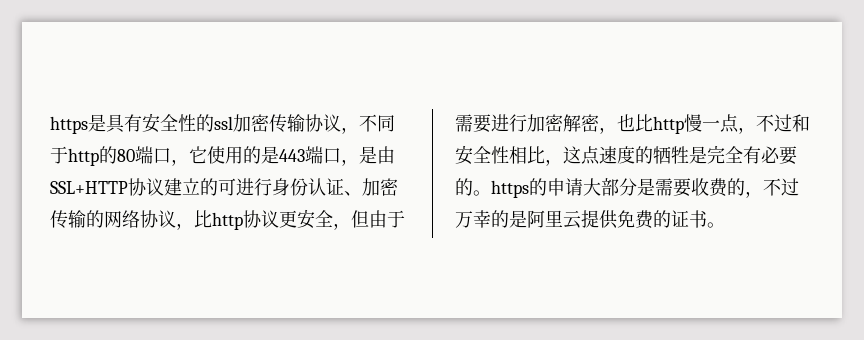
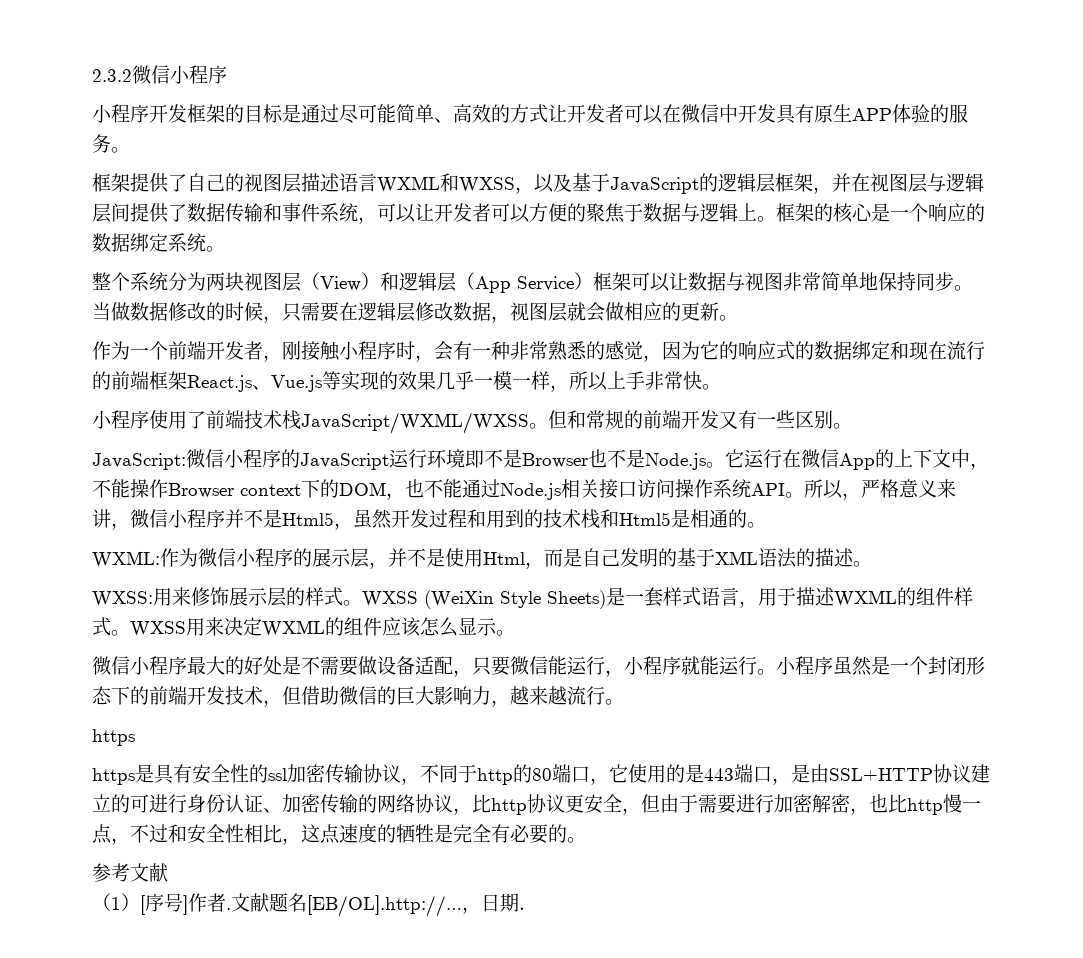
(50, 125) none -> [92,65,227,84] [92,104,968,124] [92,134,130,153] [92,173,984,194] [92,203,985,224] [92,233,225,252] [92,272,973,293] [92,302,738,323] [92,341,985,362] [92,371,721,392] [92,410,852,434] [92,449,989,470] [92,479,956,500] [92,509,766,530] [92,548,872,569] [92,587,973,609] [92,617,515,637] [92,656,985,677] [92,686,624,707] [92,729,135,746] 2.3.2微信小程序 // 小程序开发框架的目标是通过尽可能简单、高效的方式让开发者可以在微信中开发具有原生APP体验的服务。 // 框架提供了自己的视图层描述语言WXML和WXSS，以及基于JavaScript的逻辑层框架，并在视图层与逻辑层间提供了数据传输和事件系统，可以让开发者可以方便的聚焦于数据与逻辑上。框架的核心是一个响应的数据绑定系统。 // 整个系统分为两块视图层（View）和逻辑层（App Service）框架可以让数据与视图非常简单地保持同步。当做数据修改的时候，只需要在逻辑层修改数据，视图层就会做相应的更新。 // 作为一个前端开发者，刚接触小程序时，会有一种非常熟悉的感觉，因为它的响应式的数据绑定和现在流行的前端框架React.js、Vue.js等实现的效果几乎一模一样，所以上手非常快。 // 小程序使用了前端技术栈JavaScript/WXML/WXSS。但和常规的前端开发又有一些区别。 // JavaScript:微信小程序的JavaScript运行环境即不是Browser也不是Node.js。它运行在微信App的上下文中，不能操作Browser context下的DOM，也不能通过Node.js相关接口访问操作系统API。所以，严格意义来讲，微信小程序并不是Html5，虽然开发过程和用到的技术栈和Html5是相通的。 // WXML:作为微信小程序的展示层，并不是使用Html，而是自己发明的基于XML语法的描述。 // WXSS:用来修饰展示层的样式。WXSS (WeiXin Style Sheets)是一套样式语言，用于描述WXML的组件样式。WXSS用来决定WXML的组件应该怎么显示。 // 微信小程序最大的好处是不需要做设备适配，只要微信能运行，小程序就能运行。小程序虽然是一个封闭形态下的前端开发技术，但借助微信的巨大影响力，越来越流行。 // https //
[491,178,799,198] [455,210,725,229] https的申请大部分是需要收费的，不过万幸的是阿里云提供免费的证书。 -> [92,863,168,882] [92,893,538,917] // 参考文献 // （1）[序号]作者.文献题名[EB/OL].http://…，日期．

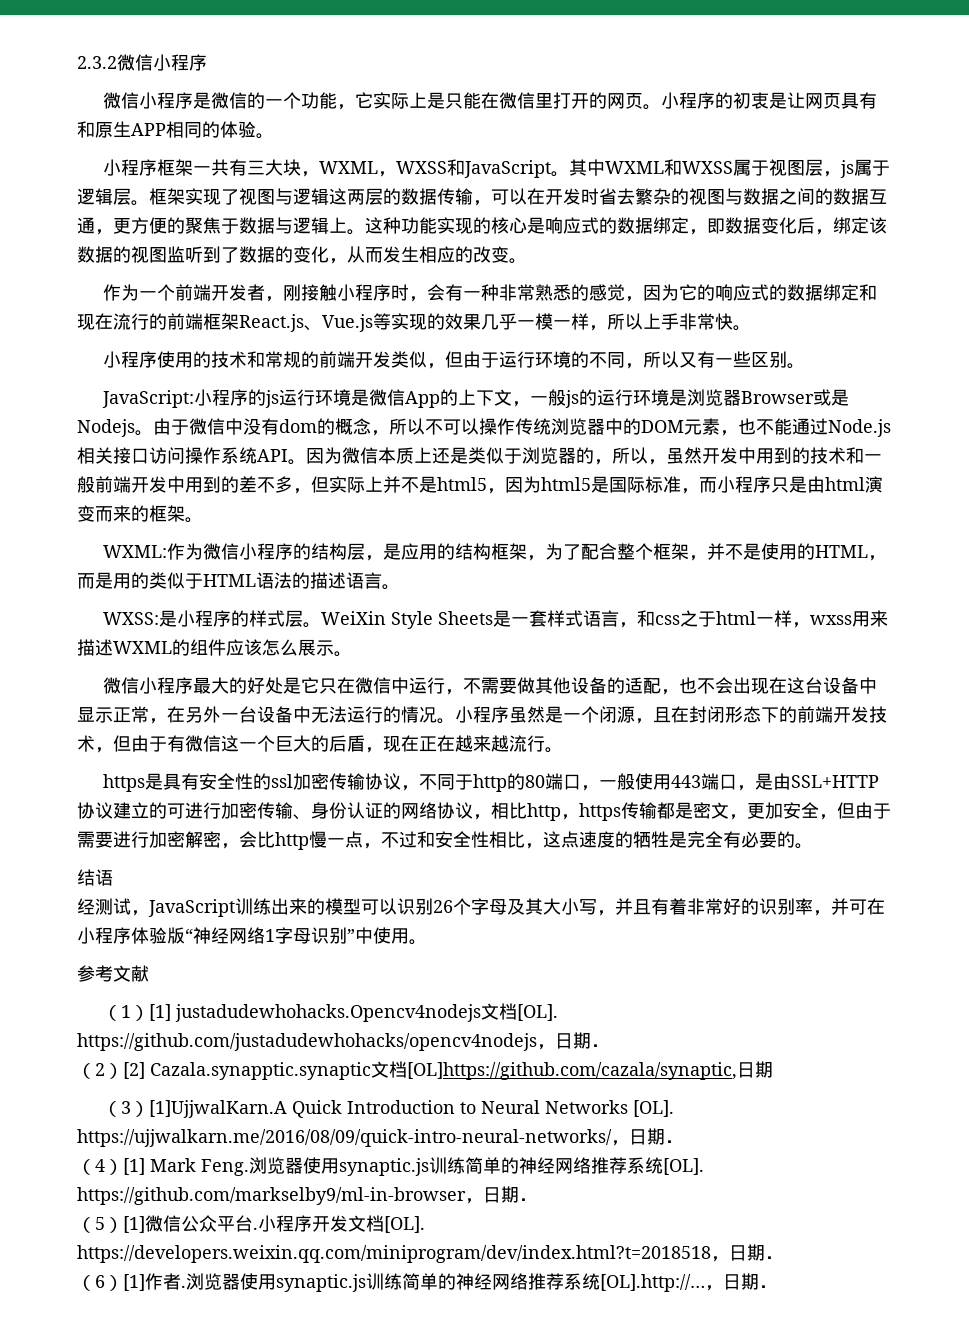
[92,104,968,124] [92,134,130,153] [92,173,984,194] [92,203,530,224] 小程序开发框架的目标是通过尽可能简单、高效的方式让开发者可以在微信中开发具有原生APP体验的服务。 // 框架提供了自己的视图层描述语言WXML和WXSS，以及基于JavaScript的逻辑层框架，并在视图层与逻辑层间提供了数据传输和事件系统，可以让开发者可以 -> [102,92,877,110] [77,121,274,139] [102,159,890,178] [77,188,887,206] [77,217,131,235] 微信小程序是微信的一个功能，它实际上是只能在微信里打开的网页。小程序的初衷是让网页具有和原生APP相同的体验。 // 小程序框架一共有三大块，WXML，WXSS和JavaScript。其中WXML和WXSS属于视图层，js属于逻辑层。框架实现了视图与逻辑这两层的数据传输，可以在开发时省去繁杂的视图与数据之间的数据互通，更
[776,203,985,223] [92,233,225,252] [92,272,973,293] [92,302,719,323] 框架的核心是一个响应的数据绑定系统。 // 整个系统分为两块视图层（View）和逻辑层（App Service）框架可以让数据与视图非常简单地保持同步。当做数据修改的时候，只需要在逻辑层修改数据，视图层就会做相应的更新 -> [365,217,887,235] [77,246,509,264] 这种功能实现的核心是响应式的数据绑定，即数据变化后，绑定该数据的视图监听到了数据的变化，从而发生相应的改变
[187,410,719,434] 了前端技术栈JavaScript/WXML/WXSS。但和常规的前端开发 -> [192,351,679,369] 的技术和常规的前端开发类似，但由于运行环境的不同，所以
[186,449,989,470] [92,479,386,498] 微信小程序的JavaScript运行环境即不是Browser也不是Node.js。它运行在微信App的上下文中，不能操作Browser context下的DOM -> [193,389,849,408] [77,418,720,437] 小程序的js运行环境是微信App的上下文，一般js的运行环境是浏览器Browser或是Nodejs。由于微信中没有dom的概念，所以不可以操作传统浏览器中的DOM元素
[804,479,956,500] [92,509,334,530] 所以，严格意义来讲，微信小程序并不是Html5 -> [306,447,648,465] 因为微信本质上还是类似于浏览器的，所以
[429,509,486,528] 过程和 -> [738,447,756,464] 中
[581,509,747,529] 栈和Html5是相通的 -> [846,447,882,464] [77,476,883,494] [77,505,185,522] 和一般前端开发中用到的差不多，但实际上并不是html5，因为html5是国际标准，而小程序只是由html演变而来的框架
[312,548,758,569] 展示层，并不是使用Html，而是自己发明的基于XML -> [310,543,886,561] [77,572,256,589] 结构层，是应用的结构框架，为了配合整个框架，并不是使用的HTML，而是用的类似于HTML
(854, 557) none -> [346,572,382,589] 语言
[153,587,973,609] [92,617,262,637] 用来修饰展示层的样式。WXSS (WeiXin Style Sheets)是一套样式语言，用于描述WXML的组件样式。WXSS用来决定 -> [158,610,888,629] [77,639,113,656] 是小程序的样式层。WeiXin Style Sheets是一套样式语言，和css之于html一样，wxss用来描述
[458,617,477,635] 显 -> [298,639,316,656] 展
[301,656,757,677] 不需要做设备适配，只要微信能运行，小程序就能运行 -> [300,677,877,695] [77,706,437,724] 它只在微信中运行，不需要做其他设备的适配，也不会出现在这台设备中显示正常，在另外一台设备中无法运行的情况
(928, 665) none -> [599,706,689,724] 闭源，且在
[301,686,510,707] 借助微信的巨大影响力， -> [131,735,455,753] 由于有微信这一个巨大的后盾，现在正在
[92,768,135,785] // https -> (145, 783) none
[609,764,704,783] 它使用的是 -> [598,773,671,790] 一般使用
[187,794,584,815] 身份认证、加密传输的网络协议，比http协议更 -> [221,802,783,821] 加密传输、身份认证的网络协议，相比http，https传输都是密文，更加
[869,794,888,813] 也 -> [239,831,257,848] 会
[92,863,168,882] [92,893,462,917] 参考文献 // （1）[序号]作者.文献题名[EB/OL].http://… -> [77,869,113,886] [77,898,885,917] [77,927,427,945] [77,965,149,982] [102,1003,558,1022] [77,1032,609,1051] [77,1061,773,1080] [102,1100,674,1118] [77,1128,683,1147] [77,1157,704,1176] [77,1186,537,1205] [77,1215,425,1233] [77,1244,783,1263] [77,1273,705,1292] 结语 // 经测试，JavaScript训练出来的模型可以识别26个字母及其大小写，并且有着非常好的识别率，并可在小程序体验版“神经网络1字母识别”中使用。 // 参考文献 // （1）[1] justadudewhohacks.Opencv4nodejs文档[OL]. https://github.com/justadudewhohacks/opencv4nodejs，日期． // （2）[2] Cazala.synapptic.synaptic文档[OL]https://github.com/cazala/synaptic,日期 // （3）[1]UjjwalKarn.A Quick Introduction to Neural Networks [OL]. https://ujjwalkarn.me/2016/08/09/quick-intro-neural-networks/，日期． // （4）[1] Mark Feng.浏览器使用synaptic.js训练简单的神经网络推荐系统[OL]. https://github.com/markselby9/ml-in-browser，日期． // （5）[1]微信公众平台.小程序开发文档[OL]. https://developers.weixin.qq.com/miniprogram/dev/index.html?t=2018518，日期． // （6）[1]作者.浏览器使用synaptic.js训练简单的神经网络推荐系统[OL].http://…

